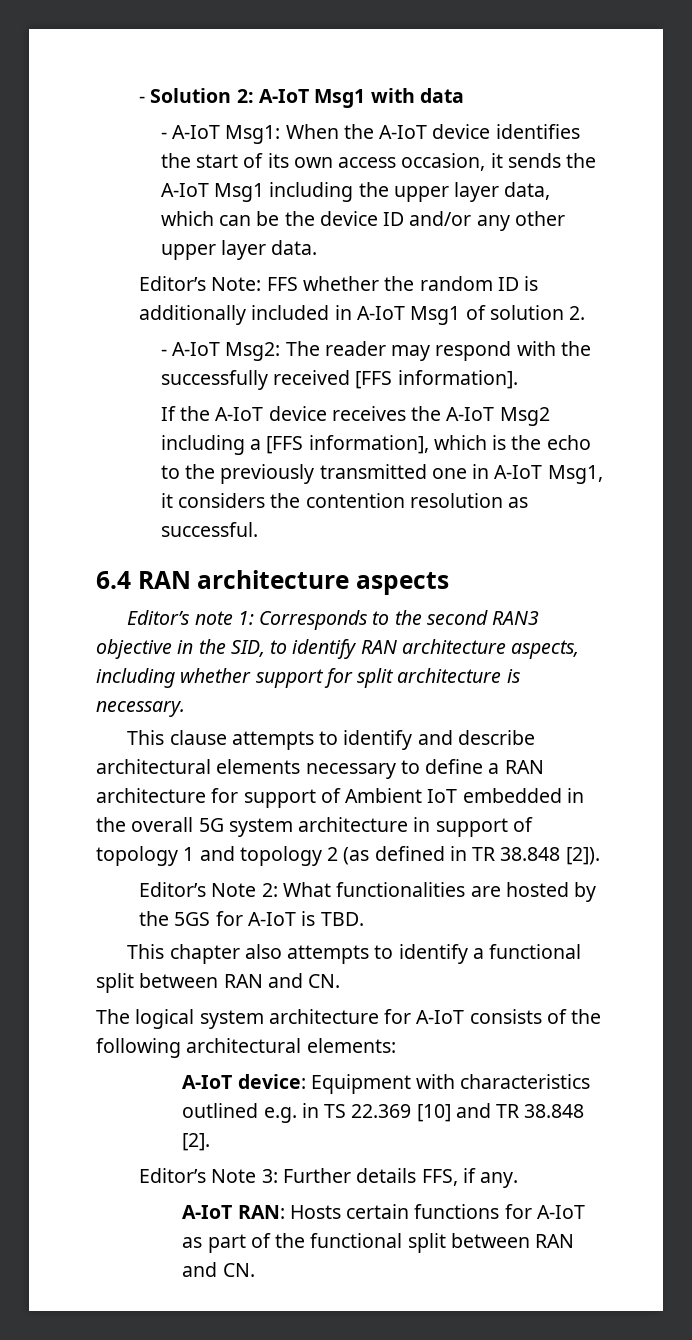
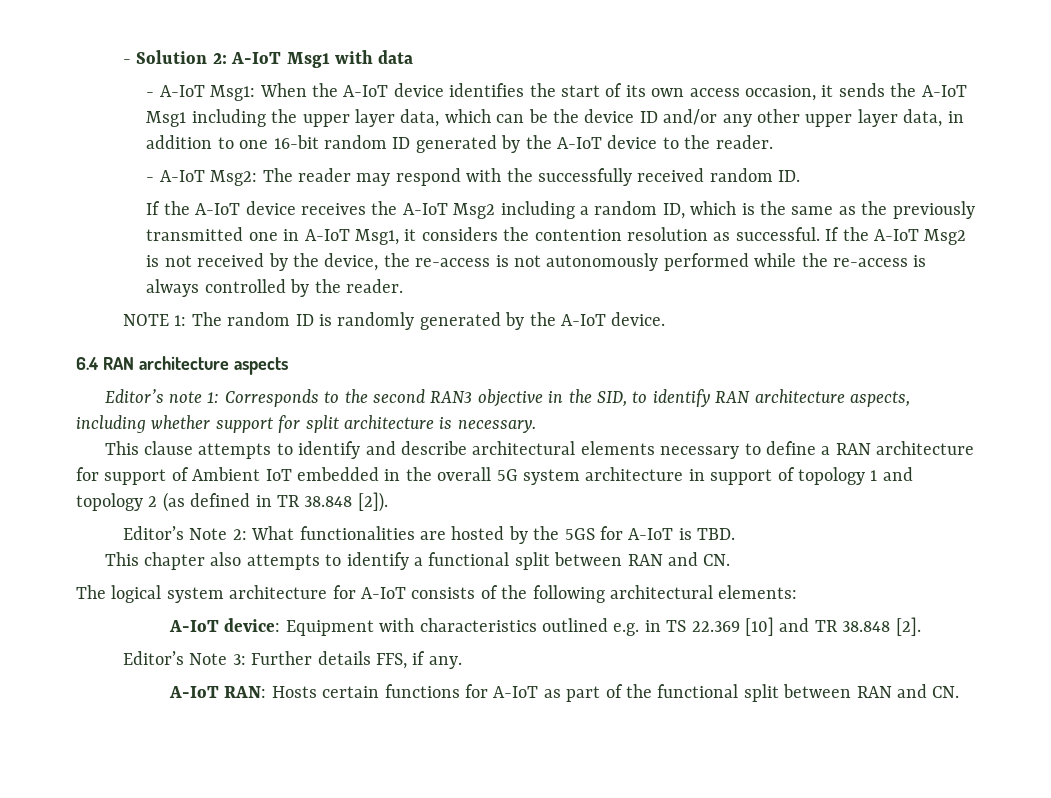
[271,240,318,255] [139,276,539,291] [139,305,586,325] data. // Editor’s Note: FFS whether the random ID is additionally included in A-IoT Msg1 of solution 2. -> [903,109,964,127] [146,135,773,153] data, in addition to one 16-bit random ID generated by the A-IoT device to the reader.
[355,370,518,389] [FFS information]. -> [709,168,801,182] random ID.
[266,435,429,454] [FFS information], -> [594,201,685,219] random ID,
[546,435,591,450] [160,465,180,479] echo to -> [791,206,856,215] same as
(258, 529) none -> [825,227,967,245] [146,253,927,271] [146,279,404,297] [122,312,666,330] If the A-IoT Msg2 is not received by the device, the re-access is not autonomously performed while the re-access is always controlled by the reader. // NOTE 1: The random ID is randomly generated by the A-IoT device.

